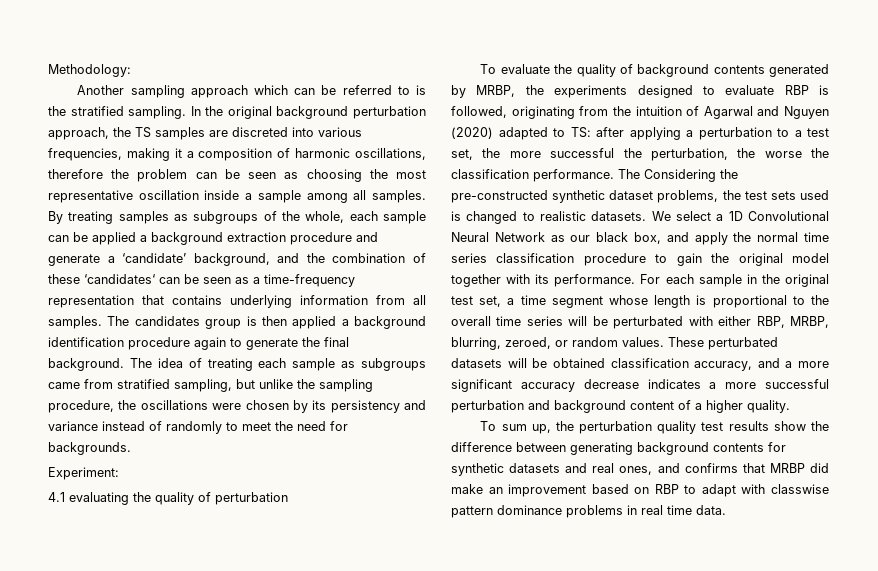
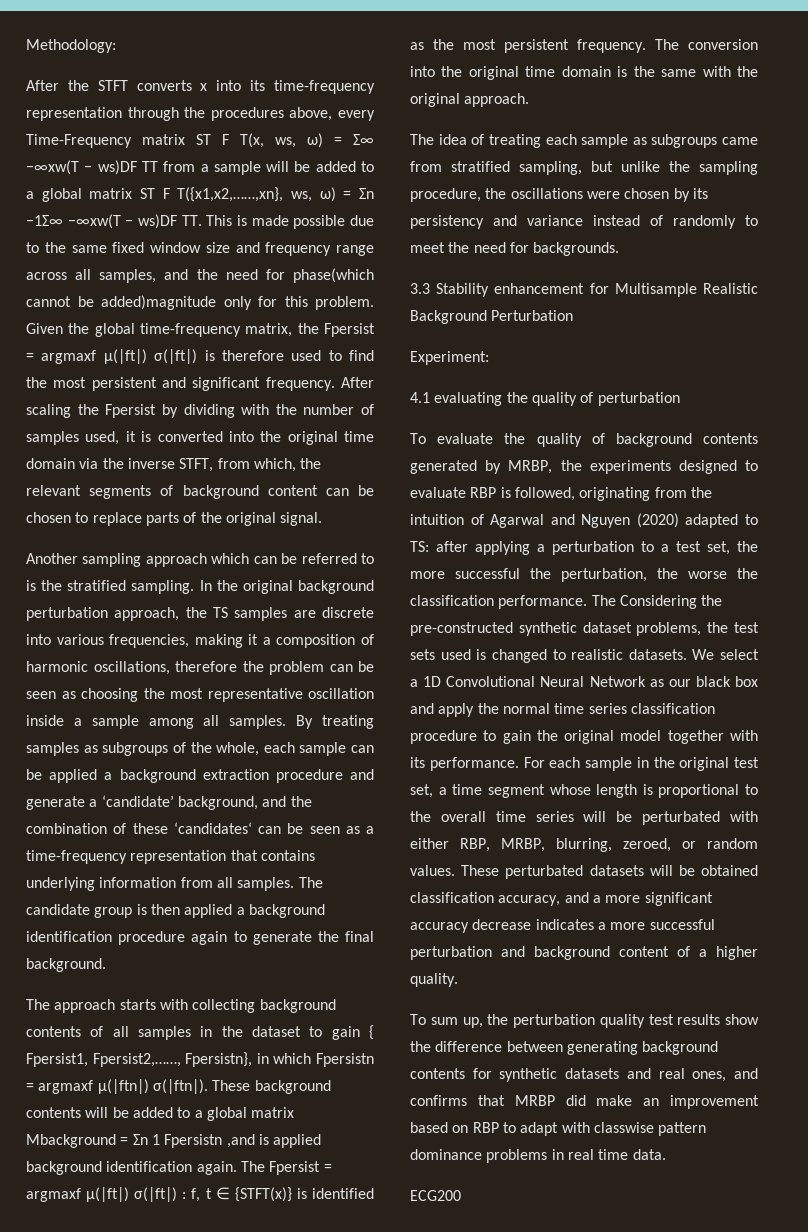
(131, 70) none -> [26,80,375,94] [26,107,375,121] [26,133,374,148] [26,160,375,175] [26,187,375,202] [26,214,374,229] [26,242,374,256] [26,268,374,283] [26,295,374,310] [26,323,375,337] [26,349,374,364] [26,377,375,391] [26,404,374,418] [26,431,374,445] [26,458,322,472] [26,485,375,499] [26,512,323,526] // After the STFT converts x into its time-frequency representation through the procedures above, every Time-Frequency matrix ST F T(x, ws, ω) = Σ∞ −∞xw(T − ws)DF TT from a sample will be added to a global matrix ST F T({x1,x2,……,xn}, ws, ω) = Σn −1Σ∞ −∞xw(T − ws)DF TT. This is made possible due to the same fixed window size and frequency range across all samples, and the need for phase(which cannot be added)magnitude only for this problem. Given the global time-frequency matrix, the Fpersist = argmaxf µ(|ft|) σ(|ft|) is therefore used to find the most persistent and significant frequency. After scaling the Fpersist by dividing with the number of samples used, it is converted into the original time domain via the inverse STFT, from which, the relevant segments of background content can be chosen to replace parts of the original signal.
[232,127,288,137] discreted -> [322,607,374,618] discrete
[134,316,200,326] candidates -> [26,904,90,915] candidate
(124, 364) none -> [26,999,336,1013] [26,1025,374,1040] [26,1052,374,1067] [26,1079,331,1094] [26,1107,295,1121] [26,1134,322,1148] [26,1161,332,1175] [26,1187,374,1202] [410,39,758,53] [410,66,758,80] [410,93,530,107] // The approach starts with collecting background contents of all samples in the dataset to gain { Fpersist1, Fpersist2,……, Fpersistn}, in which Fpersistn = argmaxf µ(|ftn|) σ(|ftn|). These background contents will be added to a global matrix Mbackground = Σn 1 Fpersistn ,and is applied background identification again. The Fpersist = argmaxf µ(|ft|) σ(|ft|) : f, t ∈ {STFT(x)} is identified as the most persistent frequency. The conversion into the original time domain is the same with the original approach. //
(131, 448) none -> [410,283,758,297] [410,310,574,324] // 3.3 Stability enhancement for Multisample Realistic Background Perturbation
[634,232,661,244] box, -> [735,676,758,687] box
(726, 510) none -> [410,1190,461,1201] // ECG200

